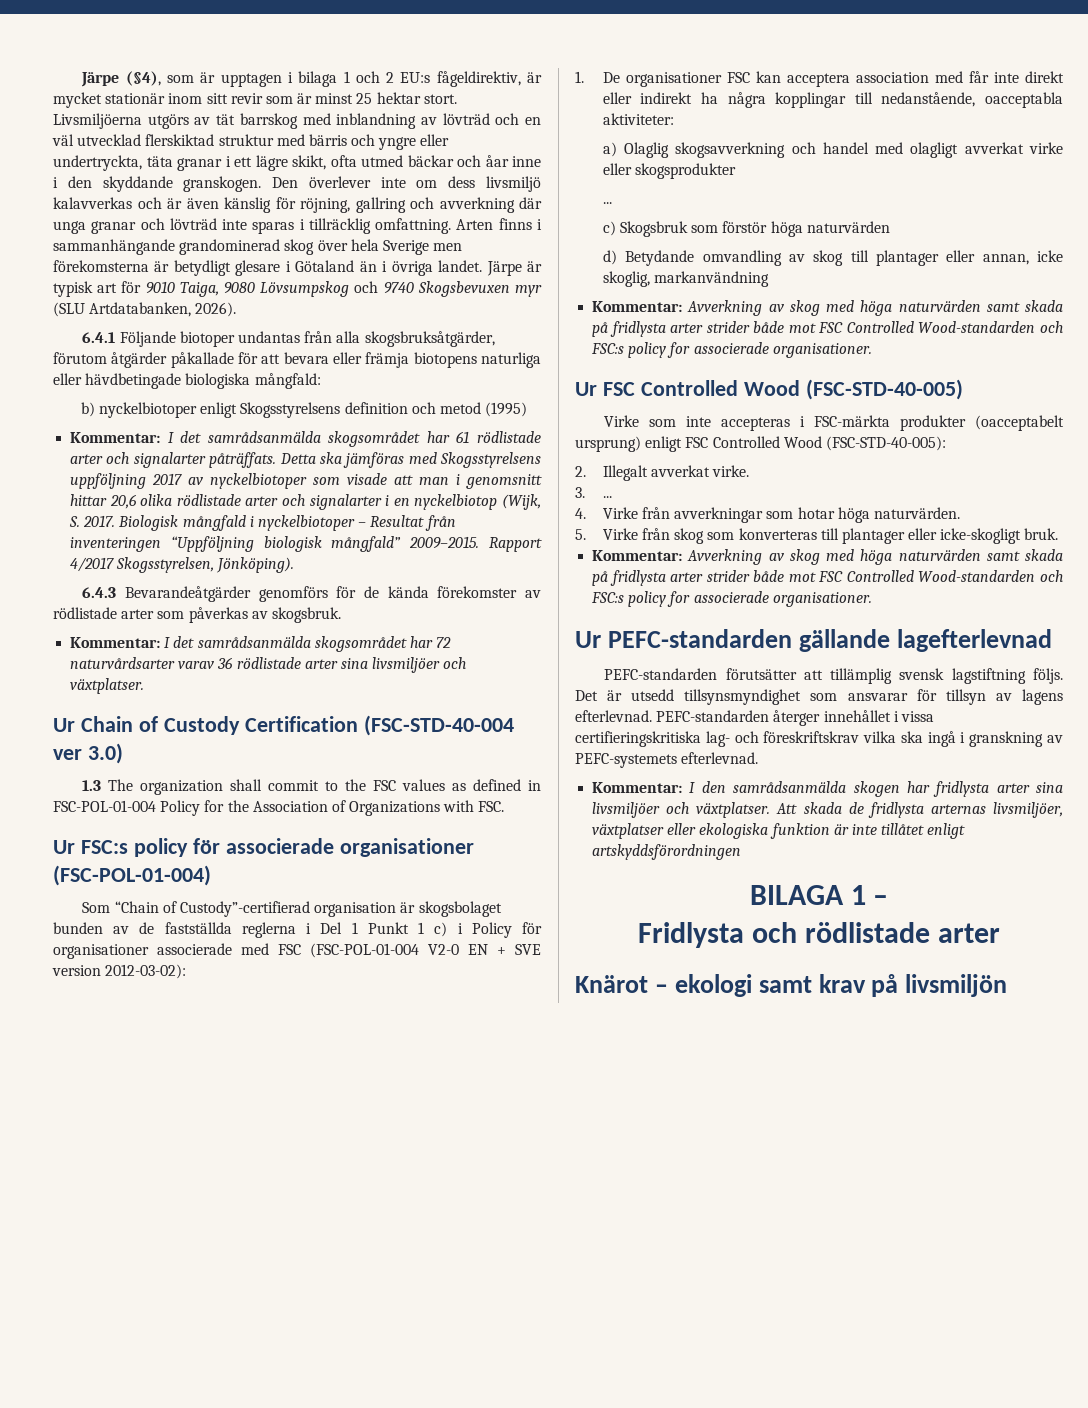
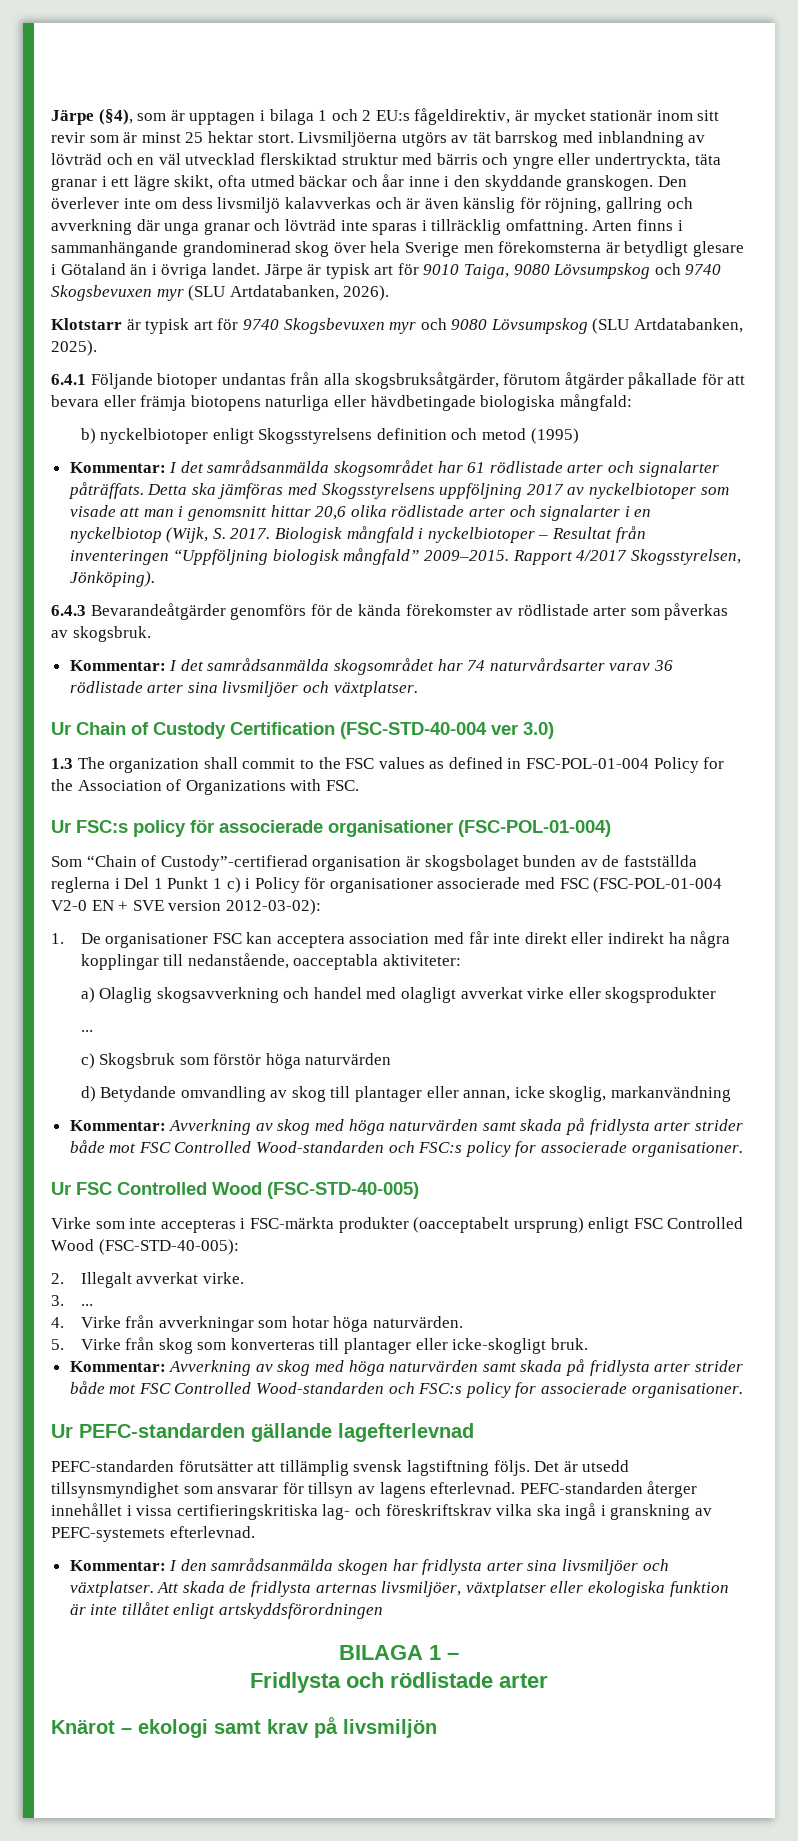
(237, 309) none -> [51,318,744,334] [51,340,97,356] // Klotstarr är typisk art för 9740 Skogsbevuxen myr och 9080 Lövsumpskog (SLU Artdatabanken, 2025).
[436,637,452,648] 72 -> [467,660,486,671] 74

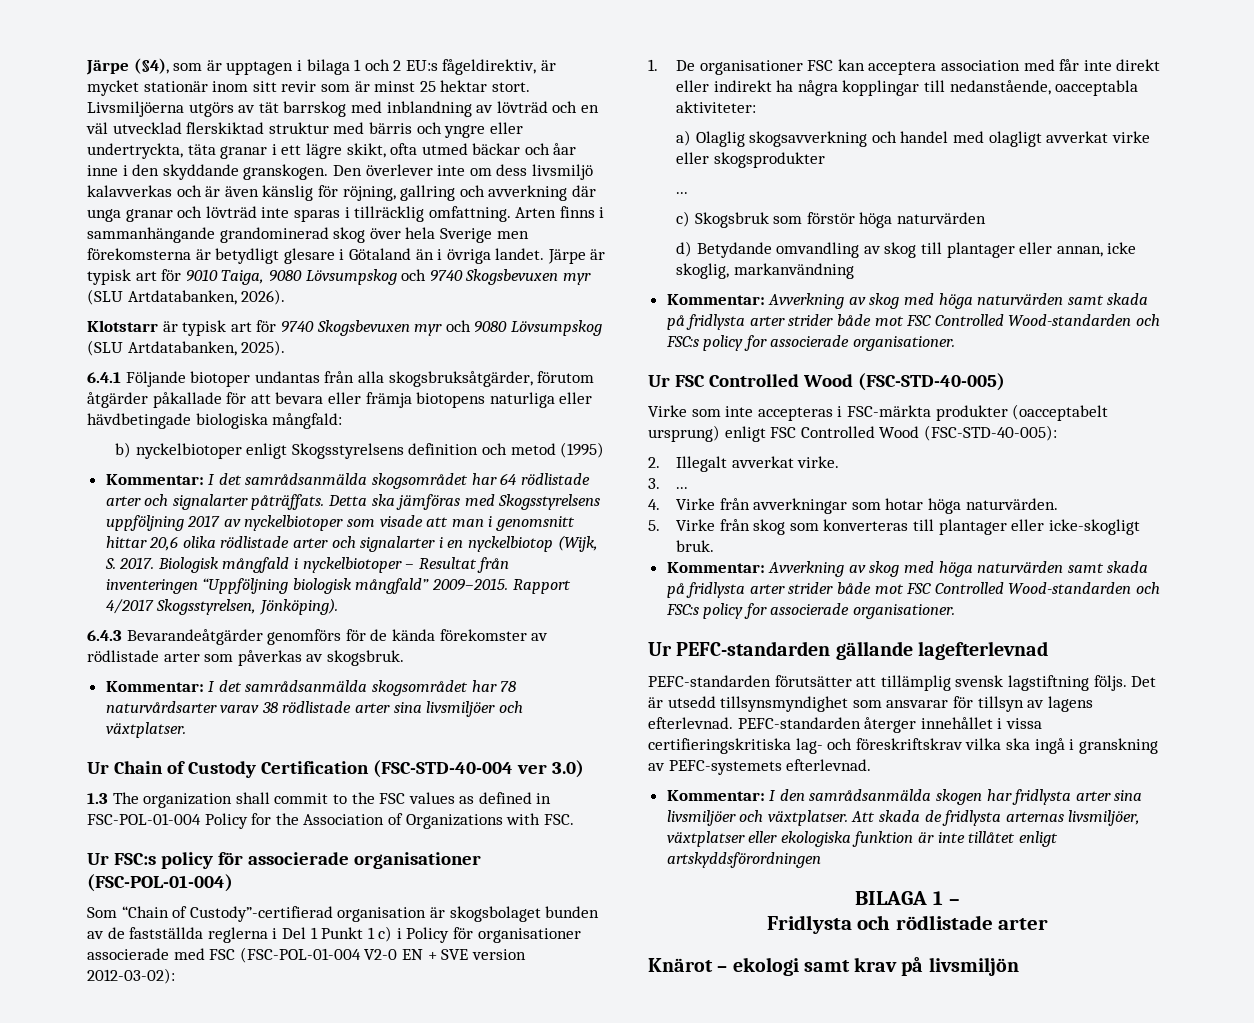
[467,462,486,473] 61 -> [500,473,518,485] 64
[467,660,486,671] 74 -> [500,681,517,692] 78
[654,660,674,671] 36 -> [261,702,278,713] 38

